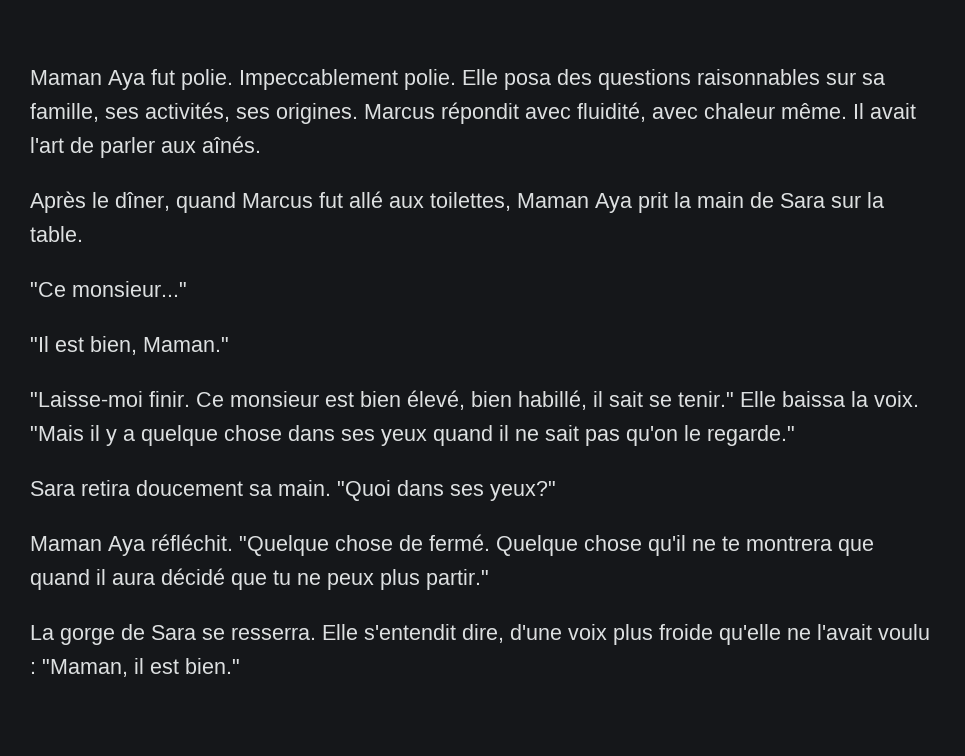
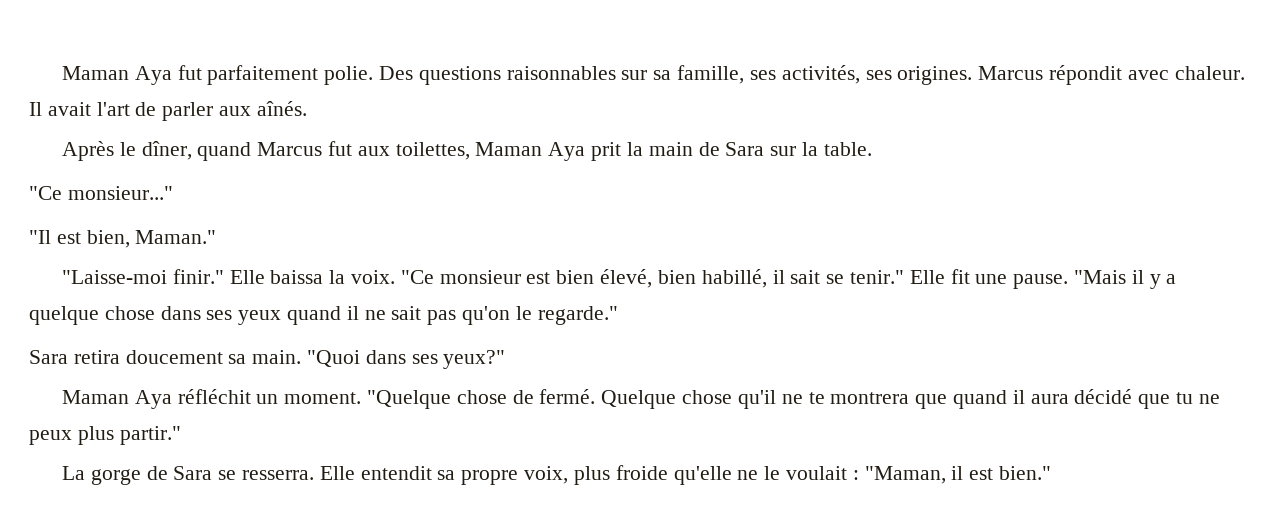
[181,69,592,90] polie. Impeccablement polie. Elle posa des -> [207,65,414,85] parfaitement polie. Des
[577,102,847,122] fluidité, avec chaleur même. -> [1174,66,1245,80] chaleur.
[349,191,383,208] allé -> (353, 148) none
[149,391,224,407] finir. Ce -> [172,269,434,284] finir." Elle baissa la voix. "Ce
[782,391,919,407] baissa la voix. -> [950,269,1069,289] fit une pause.
[151,534,233,551] réfléchit. -> [177,389,362,404] réfléchit un moment.
[364,624,607,643] s'entendit dire, d'une voix -> [360,466,569,485] entendit sa propre voix,
[817,624,930,640] l'avait voulu -> [764,466,847,480] le voulait

